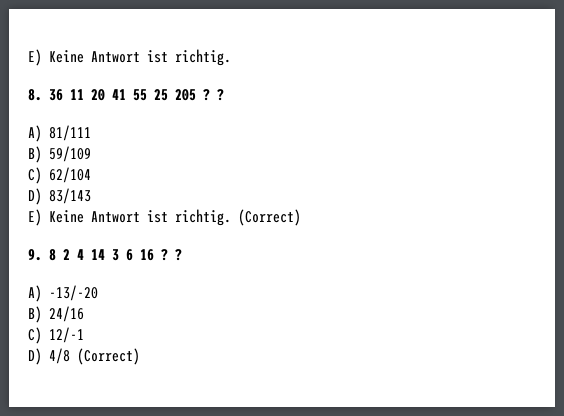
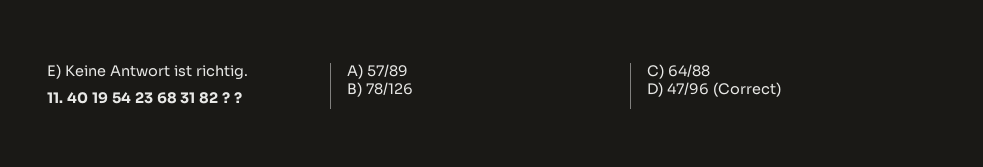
[28,89,224,101] [28,125,91,142] [28,146,91,163] [28,167,91,184] [28,188,91,205] [28,209,301,226] [28,249,182,261] [28,285,98,302] [28,306,84,323] [28,327,84,344] [28,348,70,365] 8. 36 11 20 41 55 25 205 ? ? // A) 81/111 // B) 59/109 // C) 62/104 // D) 83/143 // E) Keine Antwort ist richtig. (Correct) // 9. 8 2 4 14 3 6 16 ? ? // A) -13/-20 // B) 24/16 // C) 12/-1 // D) 4/8 -> [47,92,243,104] [347,64,408,79] [347,82,413,97] [647,64,710,79] [647,82,709,97] 11. 40 19 54 23 68 31 82 ? ? // A) 57/89 // B) 78/126 // C) 64/88 // D) 47/96

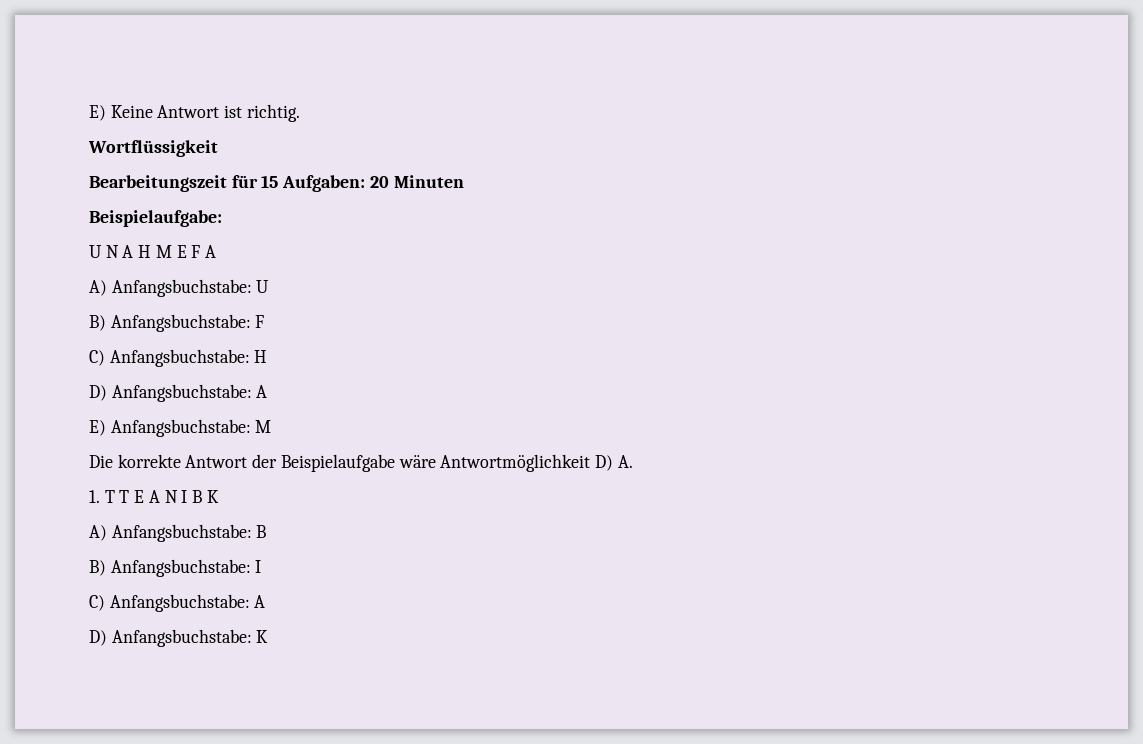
[47,92,243,104] [347,64,408,79] [347,82,413,97] [647,64,710,79] [647,82,781,97] 11. 40 19 54 23 68 31 82 ? ? // A) 57/89 // B) 78/126 // C) 64/88 // D) 47/96 (Correct) -> [88,140,218,157] [89,175,464,192] [89,210,222,227] [89,245,217,258] [89,279,270,297] [89,314,265,332] [89,349,268,367] [89,384,268,402] [89,419,272,437] [89,454,633,472] [89,490,219,503] [89,524,267,542] [89,559,262,577] [89,594,266,612] [89,629,269,647] Wortflüssigkeit // Bearbeitungszeit für 15 Aufgaben: 20 Minuten // Beispielaufgabe: // U N A H M E F A // A) Anfangsbuchstabe: U // B) Anfangsbuchstabe: F // C) Anfangsbuchstabe: H // D) Anfangsbuchstabe: A // E) Anfangsbuchstabe: M // Die korrekte Antwort der Beispielaufgabe wäre Antwortmöglichkeit D) A. // 1. T T E A N I B K // A) Anfangsbuchstabe: B // B) Anfangsbuchstabe: I // C) Anfangsbuchstabe: A // D) Anfangsbuchstabe: K

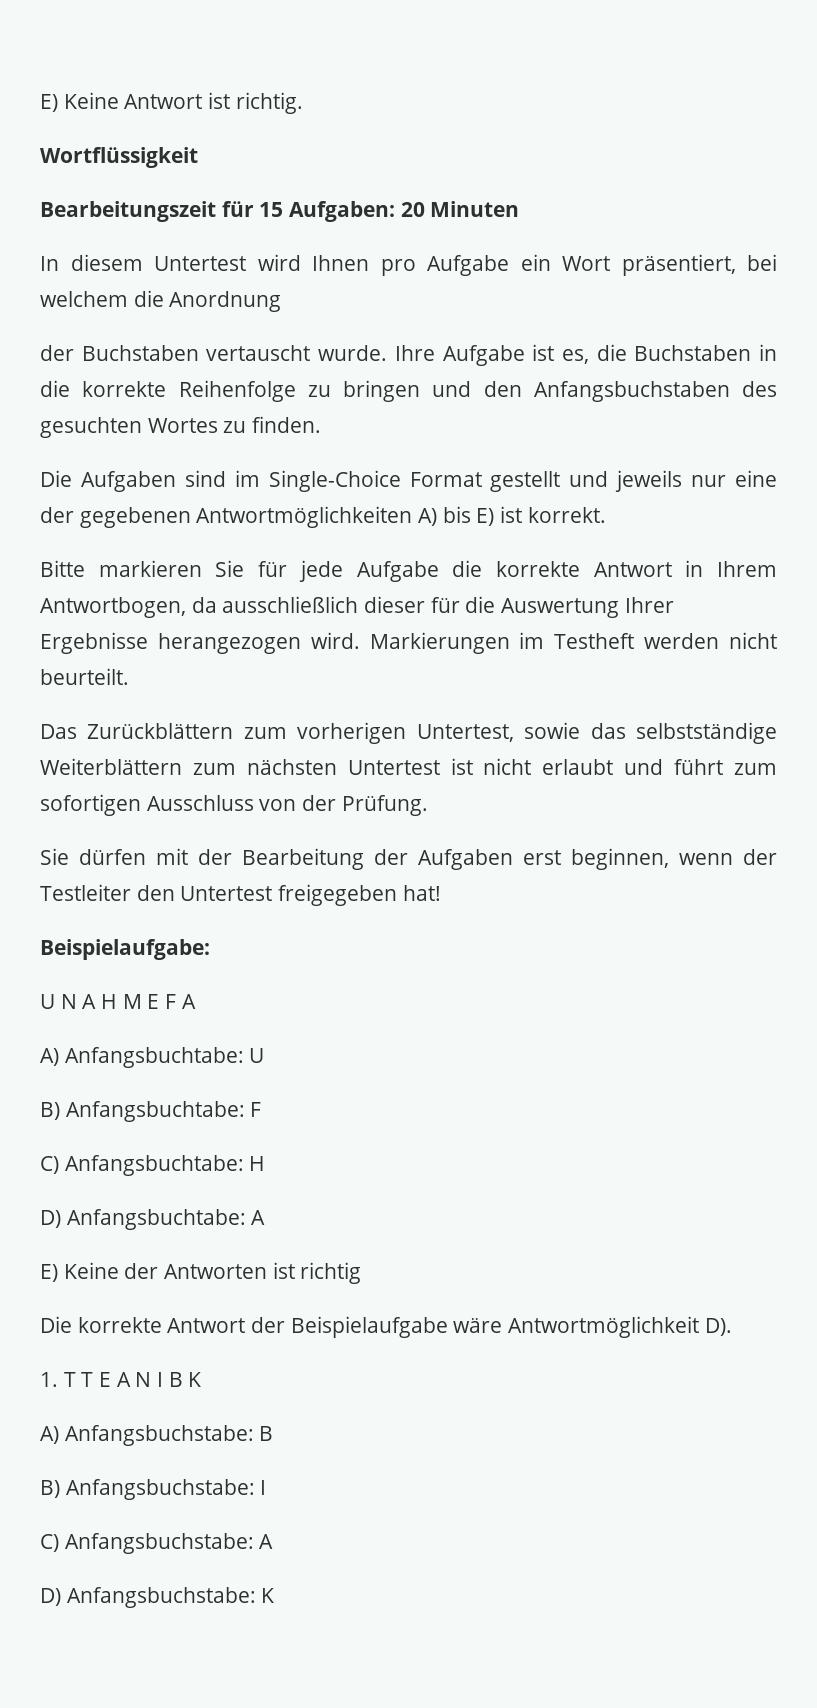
(464, 181) none -> [40,254,777,276] [40,290,282,312] [40,344,778,366] [40,380,777,402] [40,416,322,438] [40,470,777,492] [40,506,606,528] [40,560,777,582] [40,596,674,618] [40,632,777,654] [40,668,129,685] [40,722,778,744] [40,758,778,775] [40,794,428,816] [40,848,777,870] [40,884,441,906] // In diesem Untertest wird Ihnen pro Aufgabe ein Wort präsentiert, bei welchem die Anordnung // der Buchstaben vertauscht wurde. Ihre Aufgabe ist es, die Buchstaben in die korrekte Reihenfolge zu bringen und den Anfangsbuchstaben des gesuchten Wortes zu finden. // Die Aufgaben sind im Single-Choice Format gestellt und jeweils nur eine der gegebenen Antwortmöglichkeiten A) bis E) ist korrekt. // Bitte markieren Sie für jede Aufgabe die korrekte Antwort in Ihrem Antwortbogen, da ausschließlich dieser für die Auswertung Ihrer Ergebnisse herangezogen wird. Markierungen im Testheft werden nicht beurteilt. // Das Zurückblättern zum vorherigen Untertest, sowie das selbstständige Weiterblättern zum nächsten Untertest ist nicht erlaubt und führt zum sofortigen Ausschluss von der Prüfung. // Sie dürfen mit der Bearbeitung der Aufgaben erst beginnen, wenn der Testleiter den Untertest freigegeben hat!
[111,279,252,297] Anfangsbuchstabe: -> [64,1047,244,1068] Anfangsbuchtabe:
[110,314,251,332] Anfangsbuchstabe: -> [65,1101,245,1122] Anfangsbuchtabe:
[109,349,250,367] Anfangsbuchstabe: -> [64,1155,244,1176] Anfangsbuchtabe:
[111,384,252,402] Anfangsbuchstabe: -> [66,1209,246,1230] Anfangsbuchtabe:
[110,419,272,437] Anfangsbuchstabe: M -> [63,1262,362,1284] Keine der Antworten ist richtig
[595,455,633,471] D) A. -> [704,1318,732,1336] D).

